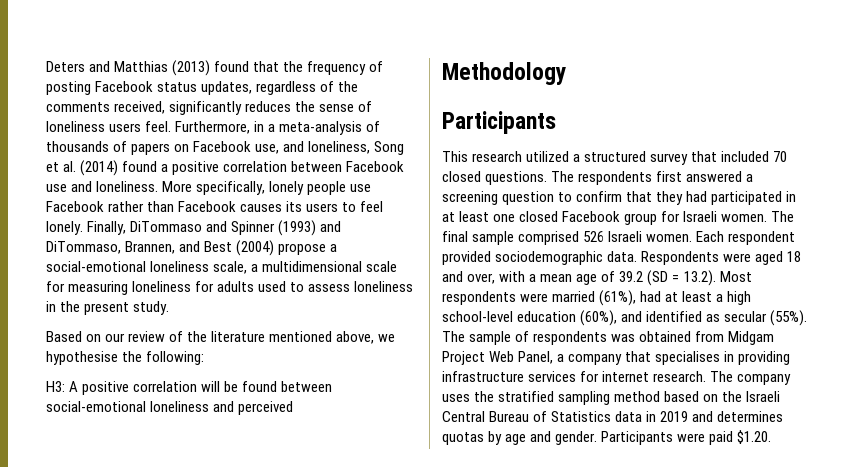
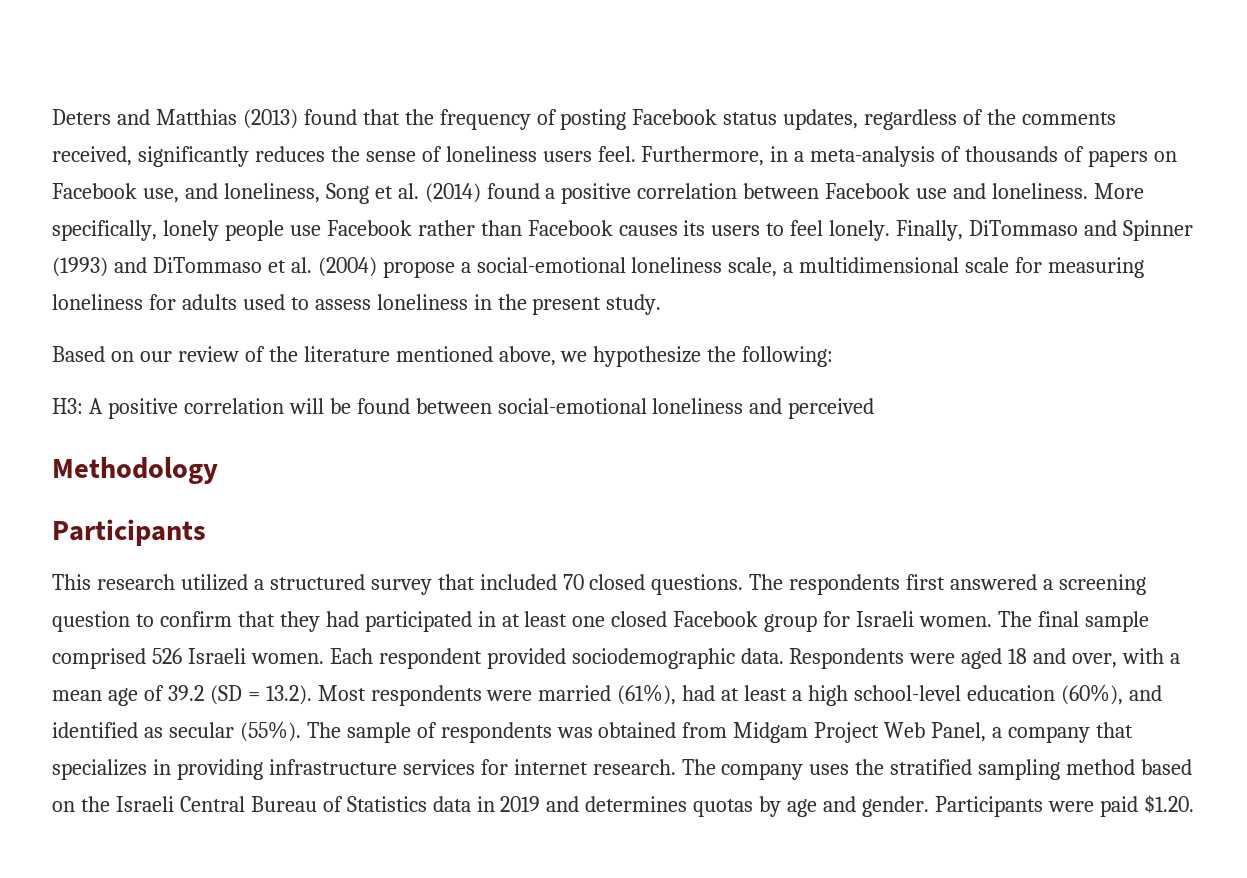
[46,241,233,254] DiTommaso, Brannen, and Best -> [152,257,312,273] DiTommaso et al.
[46,351,118,365] hypothesise -> [593,346,702,367] hypothesize
[655,351,721,365] specialises -> [52,759,147,780] specializes

